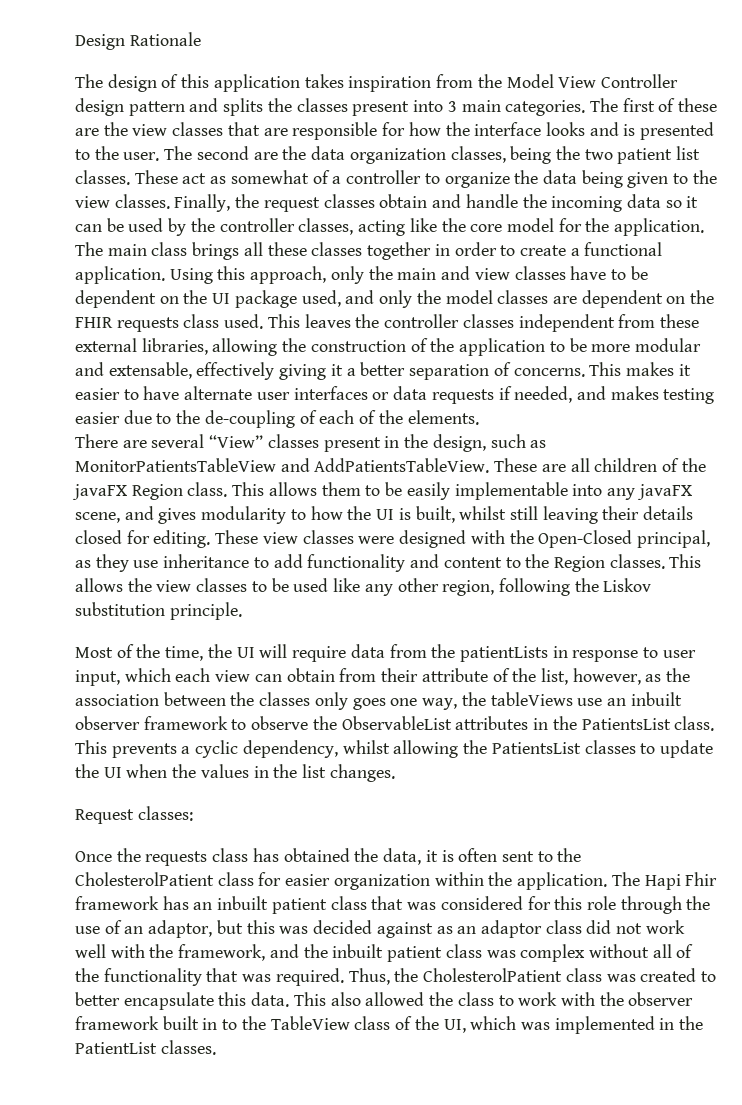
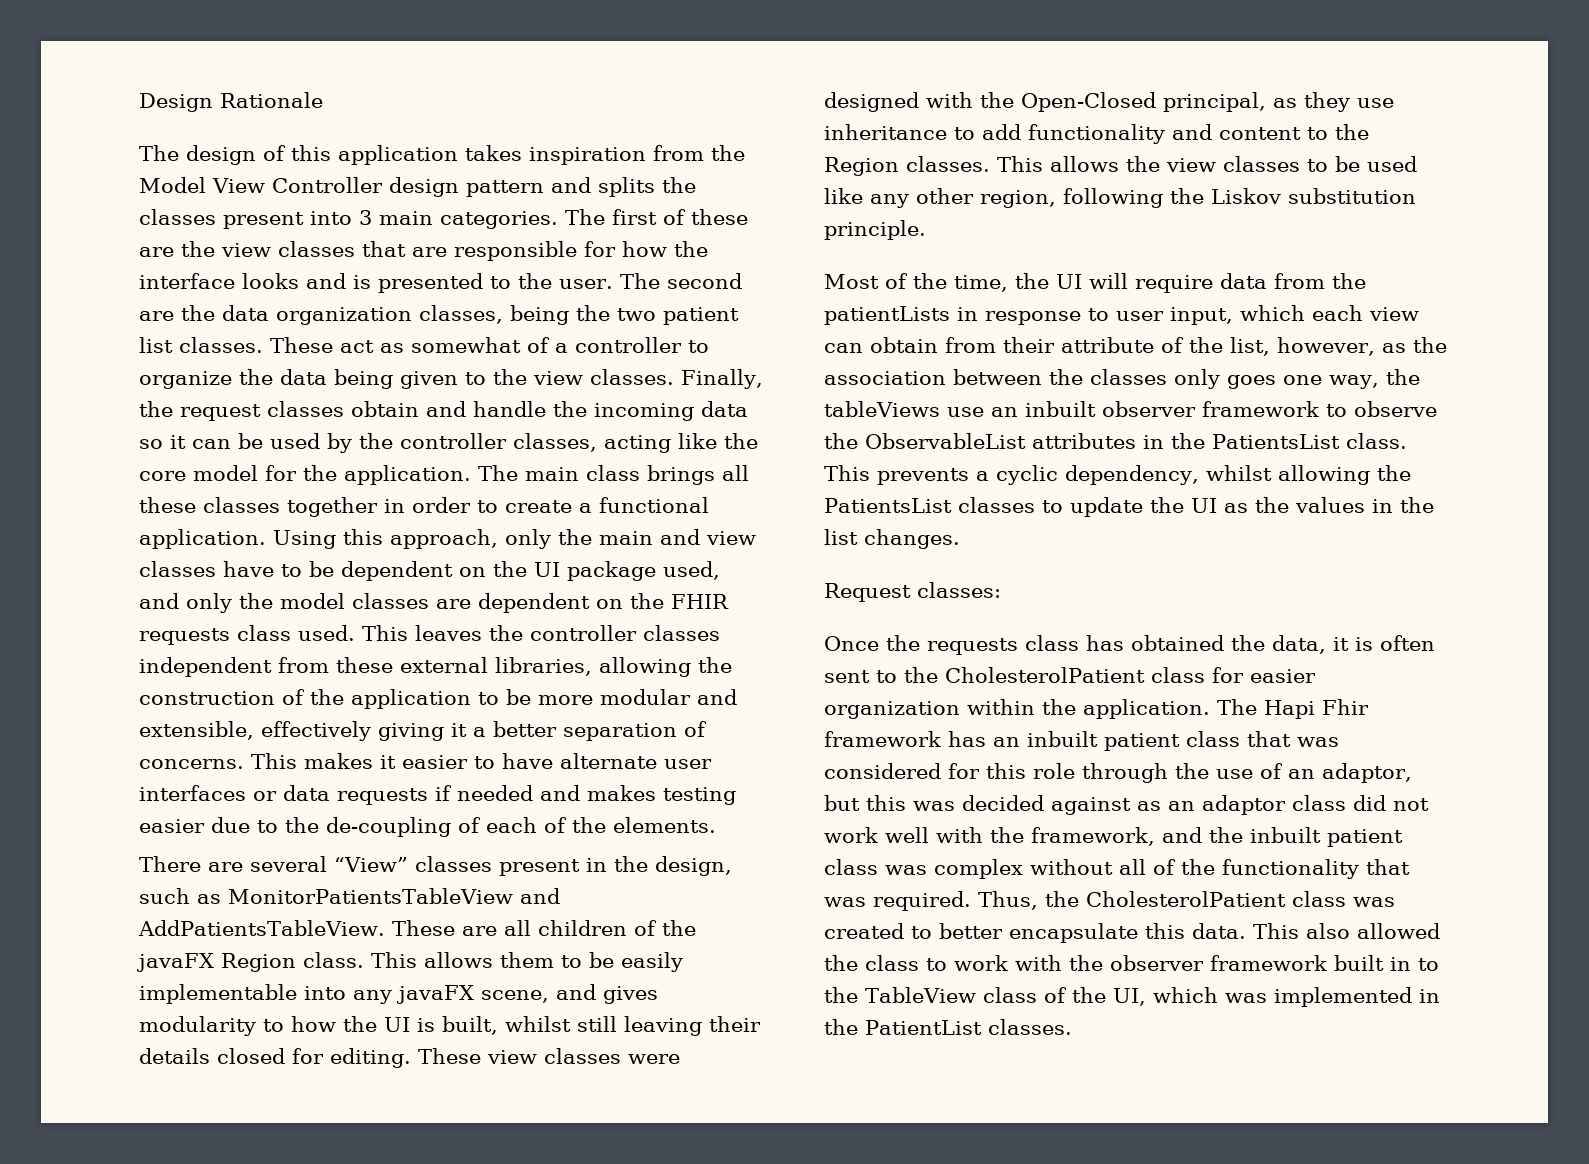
[108,362,192,379] extensable, -> [139,721,254,740] extensible,
[514,386,573,403] needed, -> [457,785,533,801] needed
[126,764,168,778] when -> [1223,503,1248,513] as

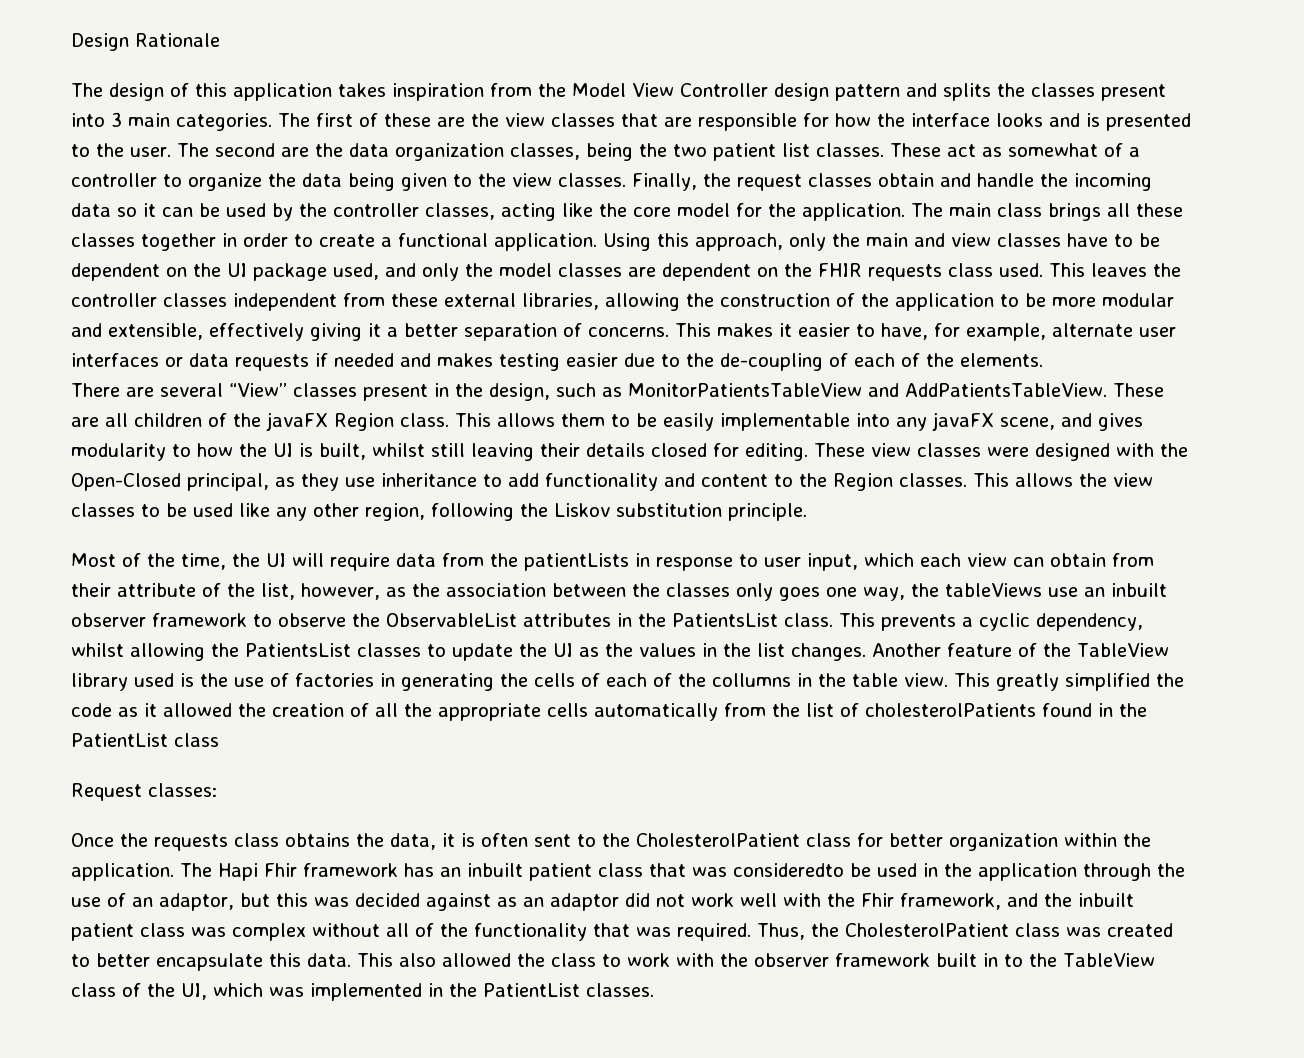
[502,753,553,769] have -> [881,323,1046,341] have, for example,
(960, 539) none -> [872,643,1169,657] [71,673,1184,691] [71,703,1147,721] [71,733,219,747] Another feature of the TableView library used is the use of factories in generating the cells of each of the collumns in the table view. This greatly simplified the code as it allowed the creation of all the appropriate cells automatically from the list of cholesterolPatients found in the PatientList class
[1086,635,1224,651] has obtained -> [285,833,350,847] obtains
[1249,669,1316,683] easier -> [889,833,943,847] better
[824,763,1075,779] considered for this role -> [733,863,1077,881] consideredto be used in the application
[1292,795,1346,811] class -> (619, 902) none
(1024, 835) none -> [861,893,894,907] Fhir

